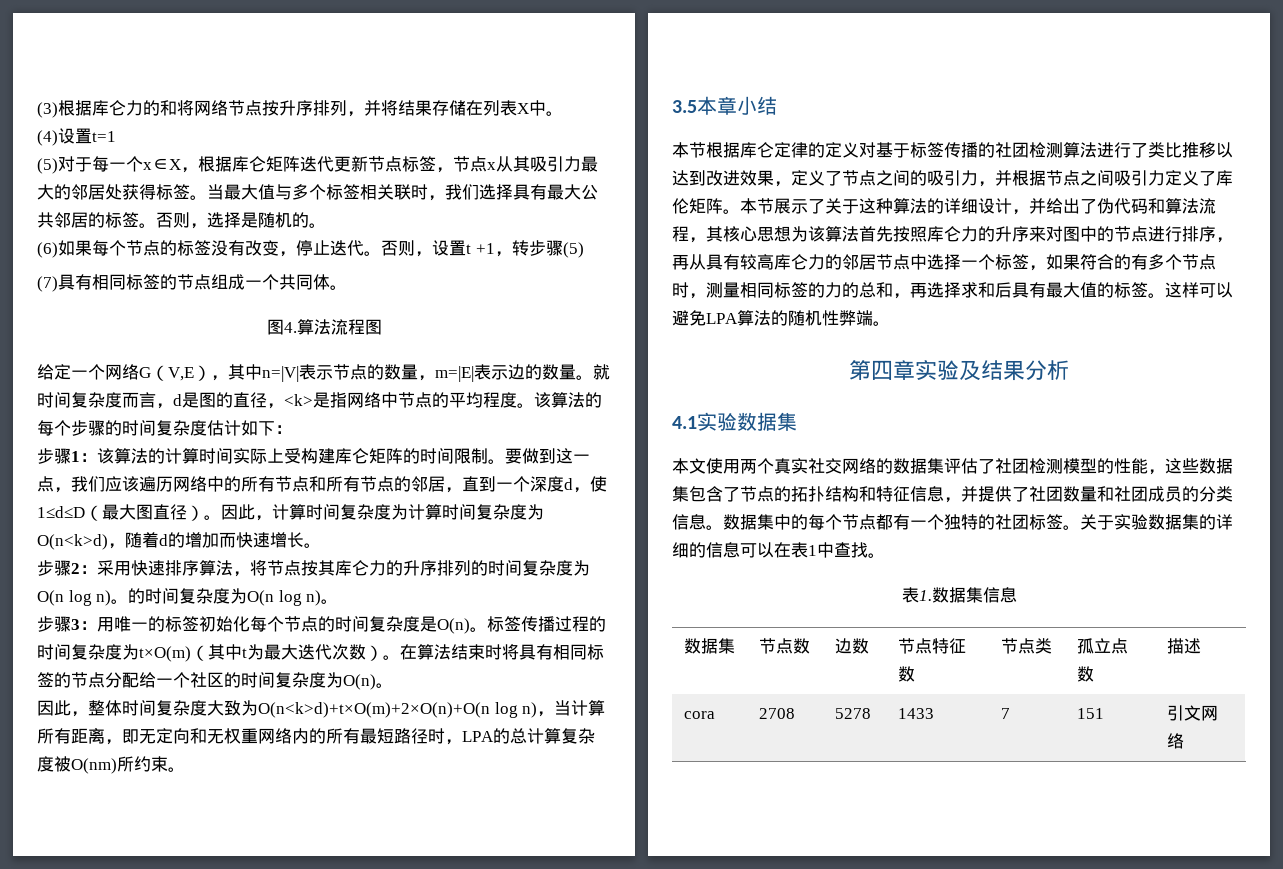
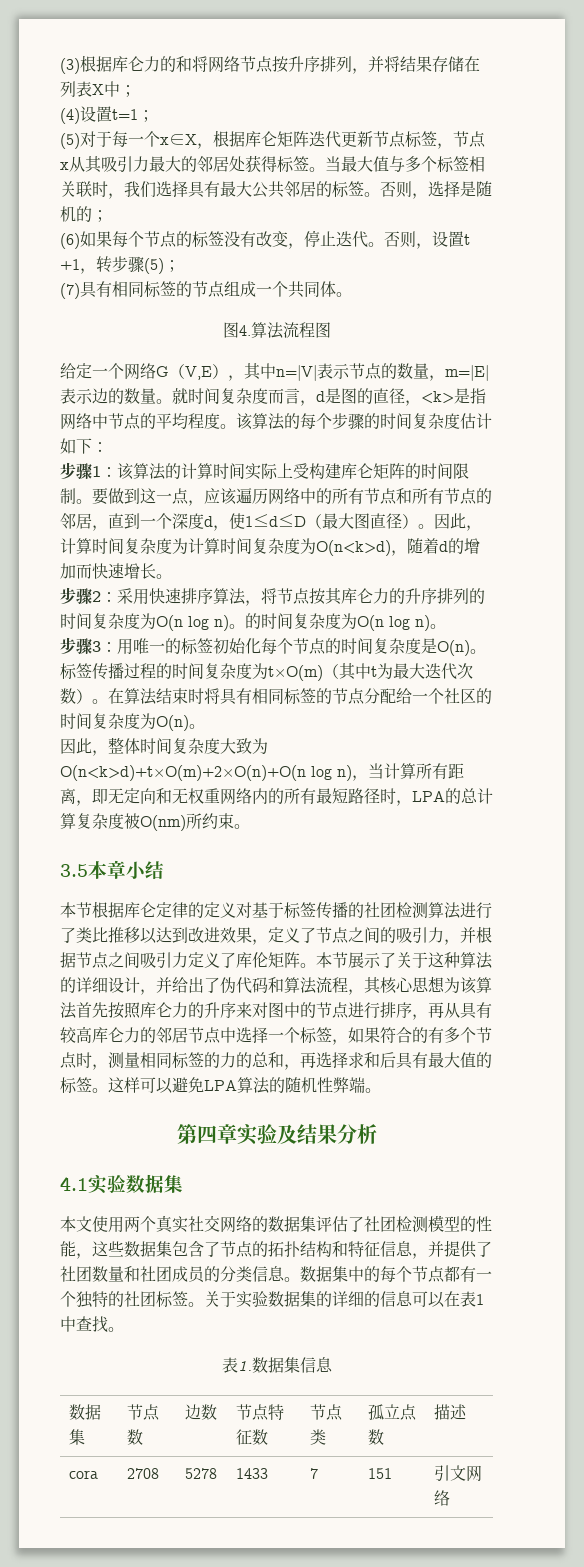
[546,111,563,116] 。 -> [120,85,136,97] ；
(116, 136) none -> [138,110,154,122] ；
[309,223,326,228] 。 -> [92,210,108,222] ；
(584, 250) none -> [164,260,180,272] ；
[71,476,105,492] 我们 -> (204, 503) none

